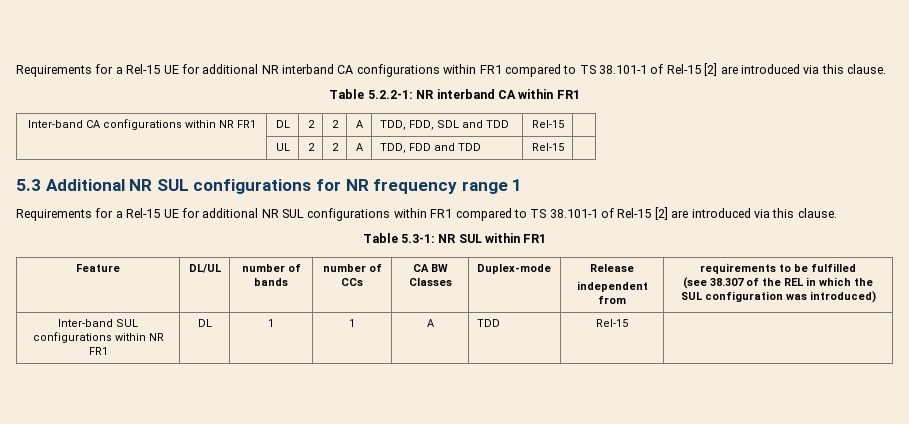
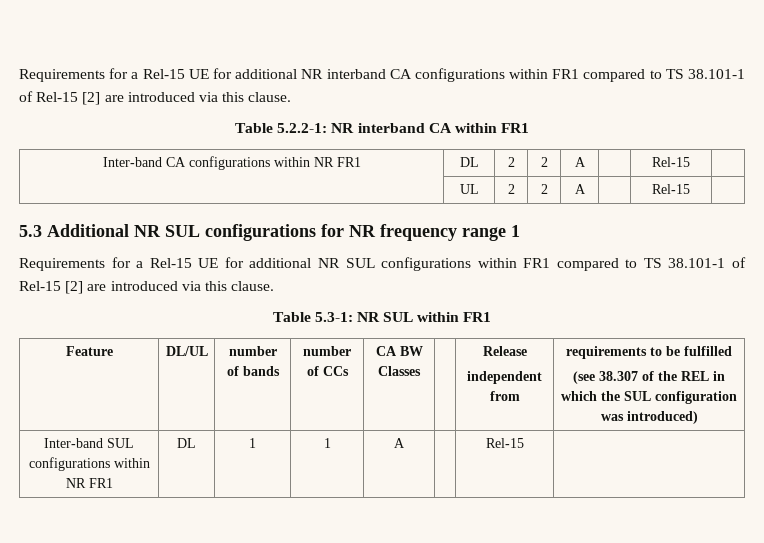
[379,120,509,130] TDD, FDD, SDL and TDD -> (586, 162) none
[379,143,481,153] TDD, FDD and TDD -> (586, 189) none
[476,264,551,274] Duplex-mode -> (421, 371) none
[476,319,500,327] TDD -> (405, 443) none

